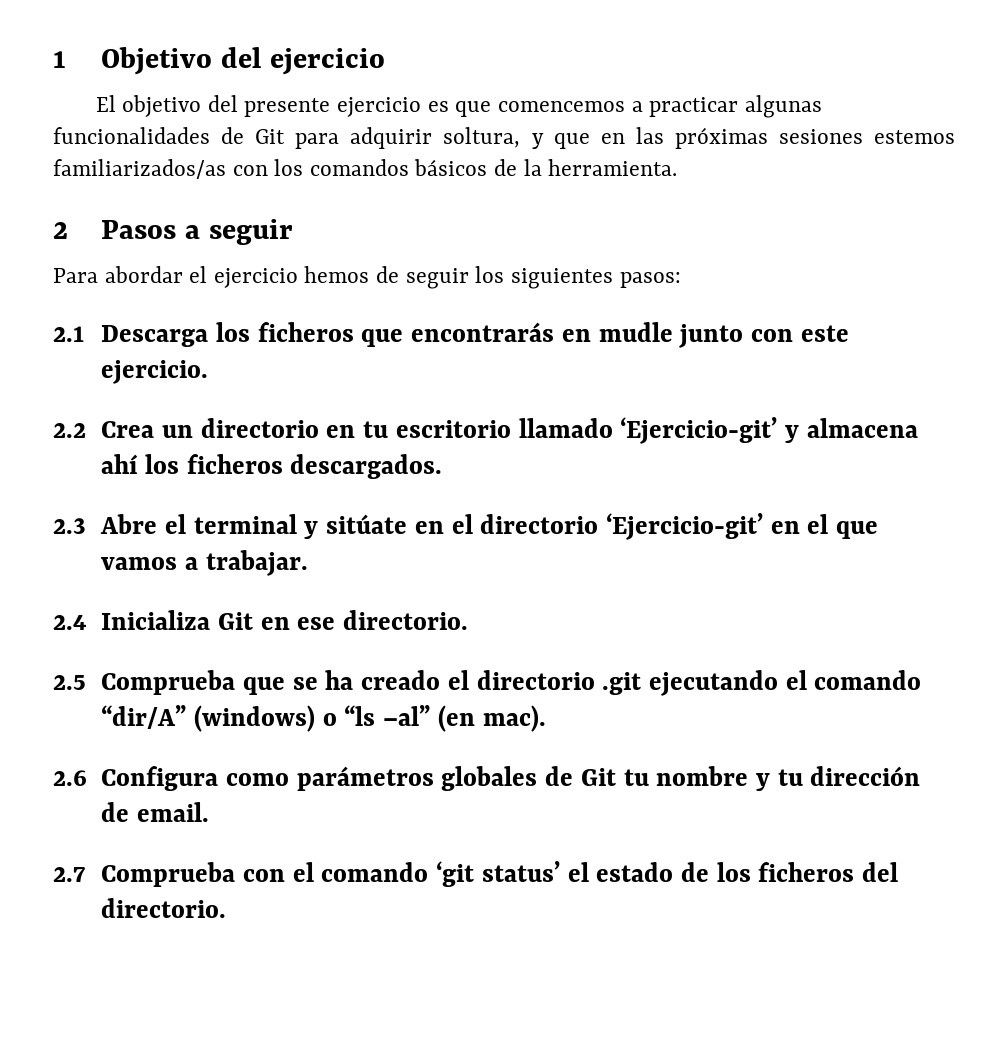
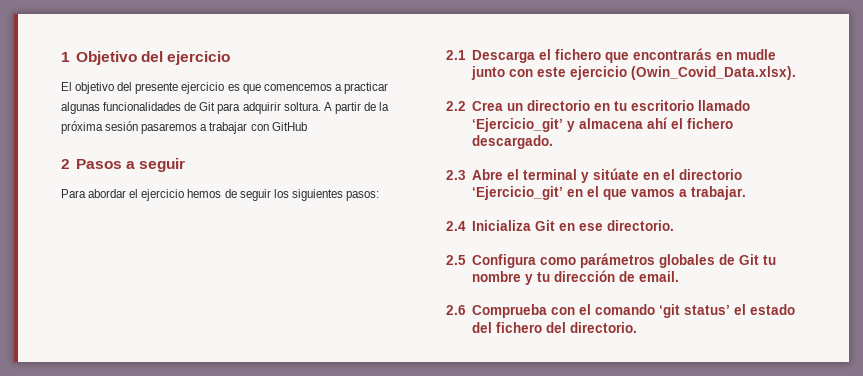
[443,127,956,149] [53,159,678,179] soltura, y que en las próximas sesiones estemos familiarizados/as con los comandos básicos de la herramienta. -> [283,102,390,114] [61,121,307,134] soltura. A partir de la próxima sesión pasaremos a trabajar con GitHub
[216,322,354,342] los ficheros -> [538,49,601,60] el fichero
[101,360,209,384] ejercicio. -> [569,66,796,80] ejercicio (Owin_Covid_Data.xlsx).
[620,417,778,444] ‘Ejercicio-git’ -> [471,118,563,132] ‘Ejercicio_git’
[145,454,443,479] los ficheros descargados. -> [670,118,733,129] [471,135,553,149] el fichero descargado.
[605,513,763,540] ‘Ejercicio-git’ -> [471,186,563,200] ‘Ejercicio_git’
[101,670,922,696] [101,705,546,732] [53,770,87,786] Comprueba que se ha creado el directorio .git ejecutando el comando “dir/A” (windows) o “ls –al” (en mac). // 2.6 -> (466, 260) none
[53,867,86,882] 2.7 -> [446,305,466,315] 2.6
[680,862,855,882] de los ficheros -> [471,322,542,333] del fichero

